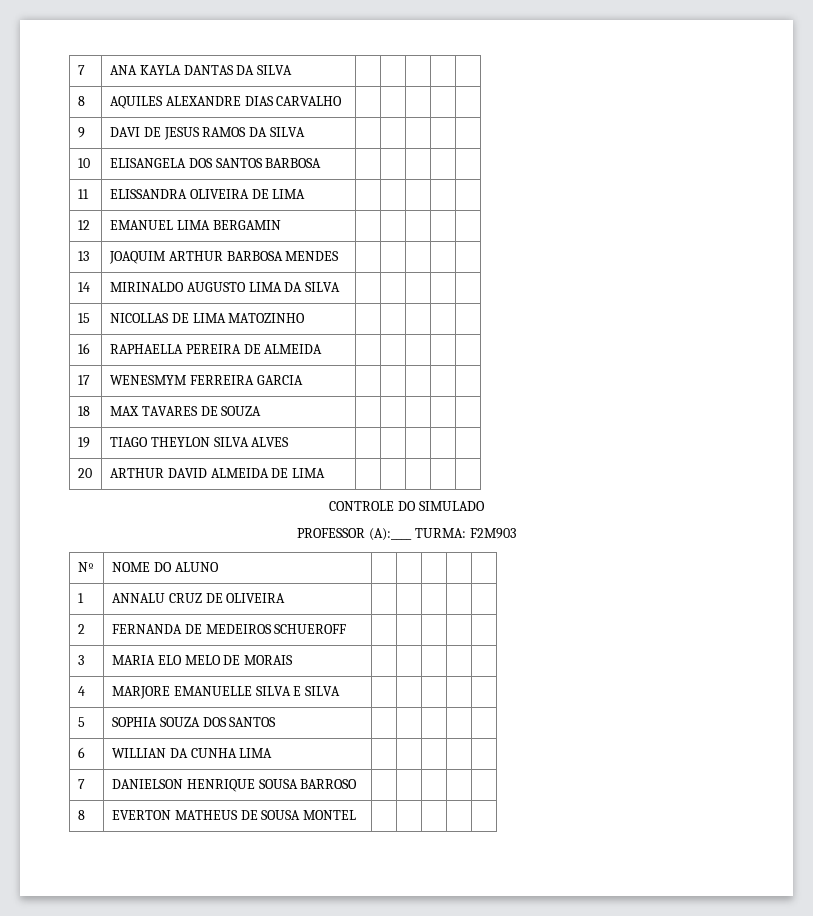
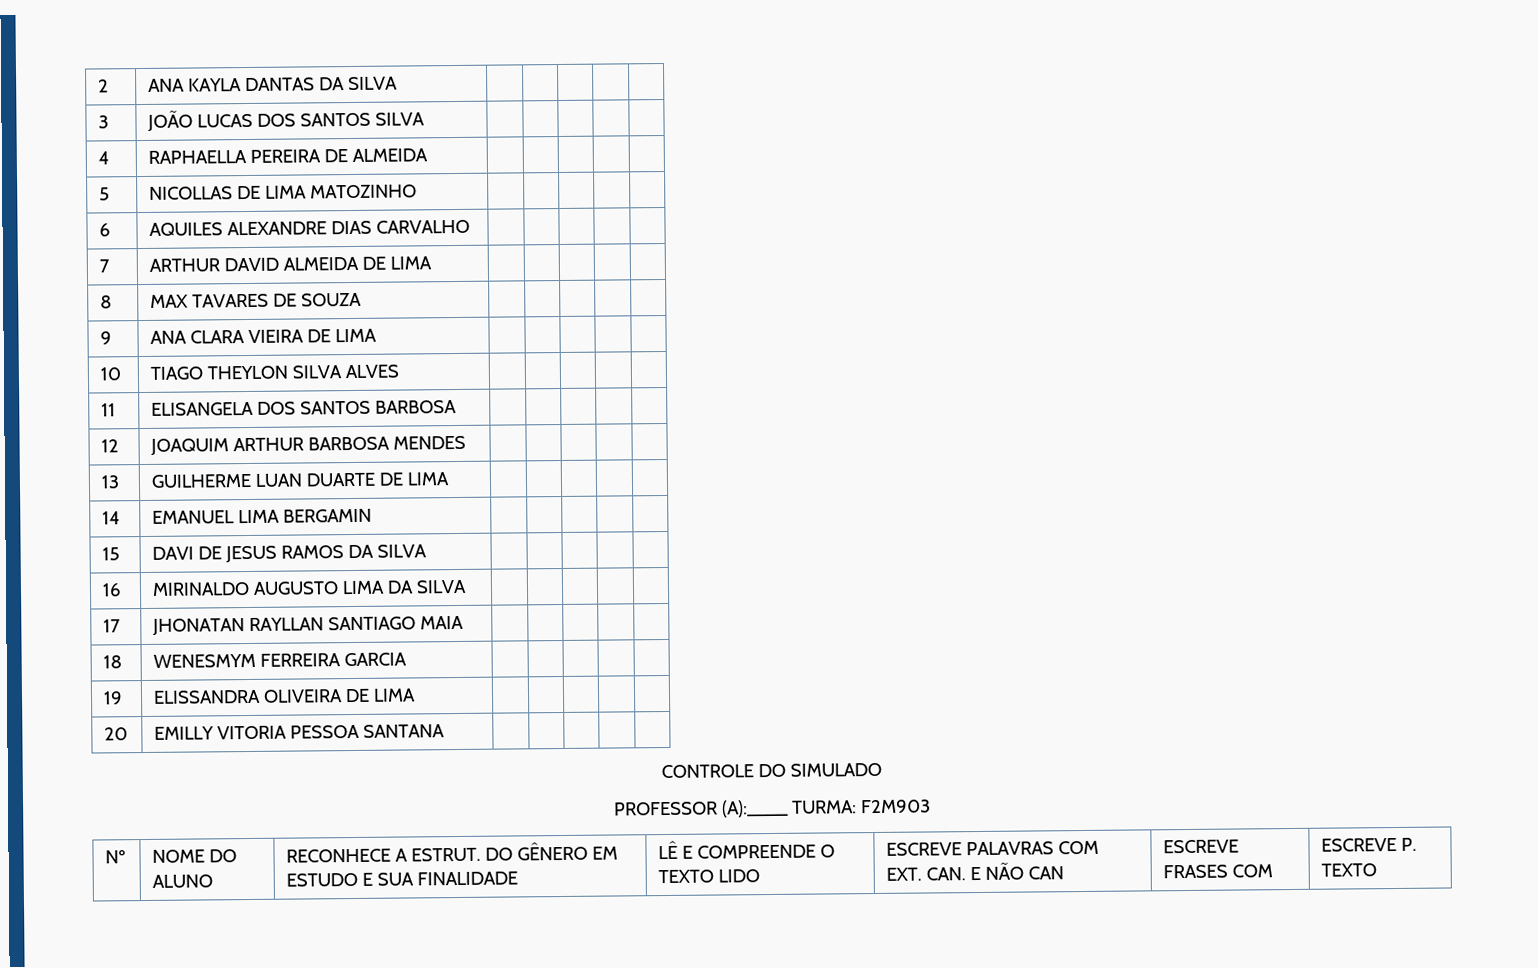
[77,65,85,75] 7 -> [98,79,110,93] 2
[77,96,85,106] [109,96,343,109] [77,127,85,138] 8 | AQUILES ALEXANDRE DIAS CARVALHO | | | | | // 9 -> [98,115,110,129] [147,110,426,132] [98,151,110,165] [148,148,429,164] [99,187,111,201] [149,184,418,200] [99,223,112,237] [149,219,471,236] [99,259,111,273] [149,256,433,272] [100,295,113,309] [150,292,363,308] [100,331,113,345] [150,328,378,344] [100,367,122,381] [150,364,400,380] [101,403,117,417] [151,399,458,416] [101,439,120,453] [150,435,467,456] [101,475,121,489] [151,472,450,488] [102,511,121,525] [152,508,373,524] [102,547,121,561] 3 | JOÃO LUCAS DOS SANTOS SILVA | | | | | // 4 | RAPHAELLA PEREIRA DE ALMEIDA | | | | | // 5 | NICOLLAS DE LIMA MATOZINHO | | | | | // 6 | AQUILES ALEXANDRE DIAS CARVALHO | | | | | // 7 | ARTHUR DAVID ALMEIDA DE LIMA | | | | | // 8 | MAX TAVARES DE SOUZA | | | | | // 9 | ANA CLARA VIEIRA DE LIMA | | | | | // 10 | TIAGO THEYLON SILVA ALVES | | | | | // 11 | ELISANGELA DOS SANTOS BARBOSA | | | | | // 12 | JOAQUIM ARTHUR BARBOSA MENDES | | | | | // 13 | GUILHERME LUAN DUARTE DE LIMA | | | | | // 14 | EMANUEL LIMA BERGAMIN | | | | | // 15
[77,158,90,168] [109,158,322,168] [77,189,89,199] [109,189,306,199] [77,220,90,230] [109,220,281,230] [77,251,89,261] [108,251,340,264] [77,282,90,292] 10 | ELISANGELA DOS SANTOS BARBOSA | | | | | // 11 | ELISSANDRA OLIVEIRA DE LIMA | | | | | // 12 | EMANUEL LIMA BERGAMIN | | | | | // 13 | JOAQUIM ARTHUR BARBOSA MENDES | | | | | // 14 -> [102,583,123,597] 16
[77,313,90,323] [109,313,306,323] [77,343,90,354] [109,344,323,354] [77,375,90,385] [109,375,303,385] [77,406,90,416] [109,406,262,416] [77,437,90,448] [109,437,290,447] [77,468,92,478] [109,468,326,478] 15 | NICOLLAS DE LIMA MATOZINHO | | | | | // 16 | RAPHAELLA PEREIRA DE ALMEIDA | | | | | // 17 | WENESMYM FERREIRA GARCIA | | | | | // 18 | MAX TAVARES DE SOUZA | | | | | // 19 | TIAGO THEYLON SILVA ALVES | | | | | // 20 | ARTHUR DAVID ALMEIDA DE LIMA -> [103,619,122,633] [152,615,465,636] [103,655,123,669] [153,652,408,668] [103,691,124,705] [153,688,417,704] [104,727,129,741] [154,724,446,740] 17 | JHONATAN RAYLLAN SANTIAGO MAIA | | | | | // 18 | WENESMYM FERREIRA GARCIA | | | | | // 19 | ELISSANDRA OLIVEIRA DE LIMA | | | | | // 20 | EMILLY VITORIA PESSOA SANTANA
[77,593,84,603] [111,593,286,603] [77,624,85,634] [111,624,347,634] [77,655,84,665] [111,655,294,665] [77,686,85,696] [111,686,341,699] [77,717,85,727] [111,717,277,727] [77,747,85,758] [111,748,273,758] [77,779,85,789] [111,779,358,792] [77,810,85,820] [111,810,357,820] | | | | // 1 | ANNALU CRUZ DE OLIVEIRA | | | | | // 2 | FERNANDA DE MEDEIROS SCHUEROFF | | | | | // 3 | MARIA ELO MELO DE MORAIS | | | | | // 4 | MARJORE EMANUELLE SILVA E SILVA | | | | | // 5 | SOPHIA SOUZA DOS SANTOS | | | | | // 6 | WILLIAN DA CUNHA LIMA | | | | | // 7 | DANIELSON HENRIQUE SOUSA BARROSO | | | | | // 8 | EVERTON MATHEUS DE SOUSA MONTEL | | | | | -> [286,841,619,863] [286,871,519,887] [658,840,836,860] [658,869,761,884] [886,840,1100,856] [886,862,1065,881] [1163,839,1240,854] [1163,864,1274,879] [1321,837,1418,852] [1321,863,1378,877] RECONHECE A ESTRUT. DO GÊNERO EM ESTUDO E SUA FINALIDADE | LÊ E COMPREENDE O TEXTO LIDO | ESCREVE PALAVRAS COM EXT. CAN. E NÃO CAN | ESCREVE FRASES COM | ESCREVE P. TEXTO

